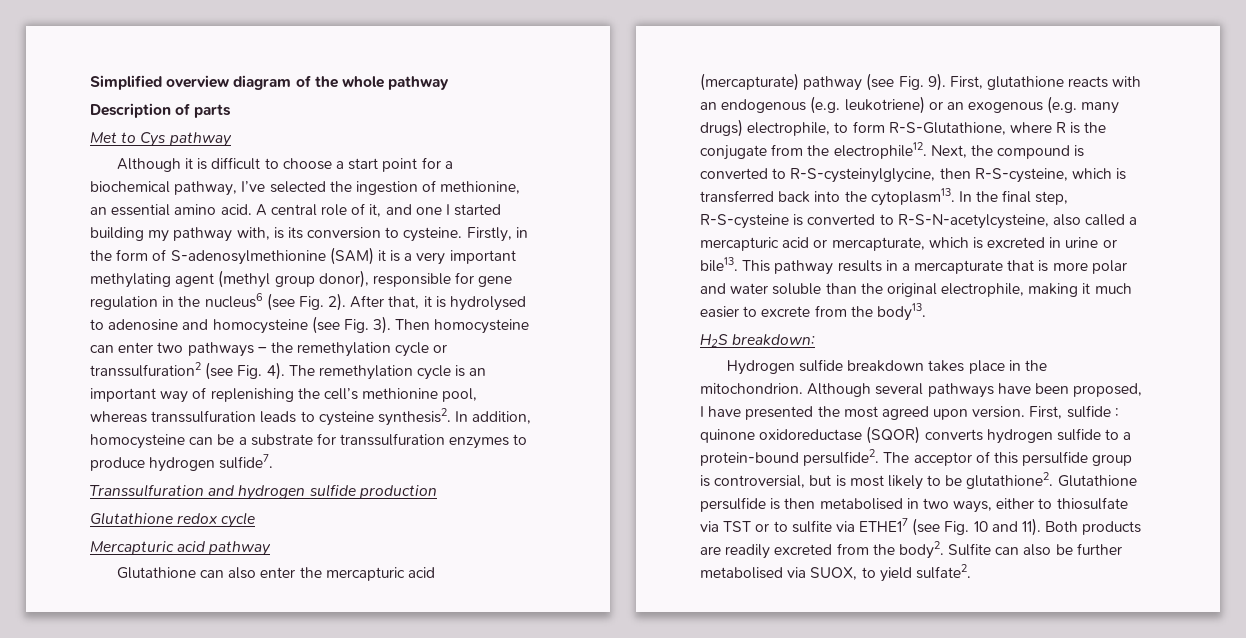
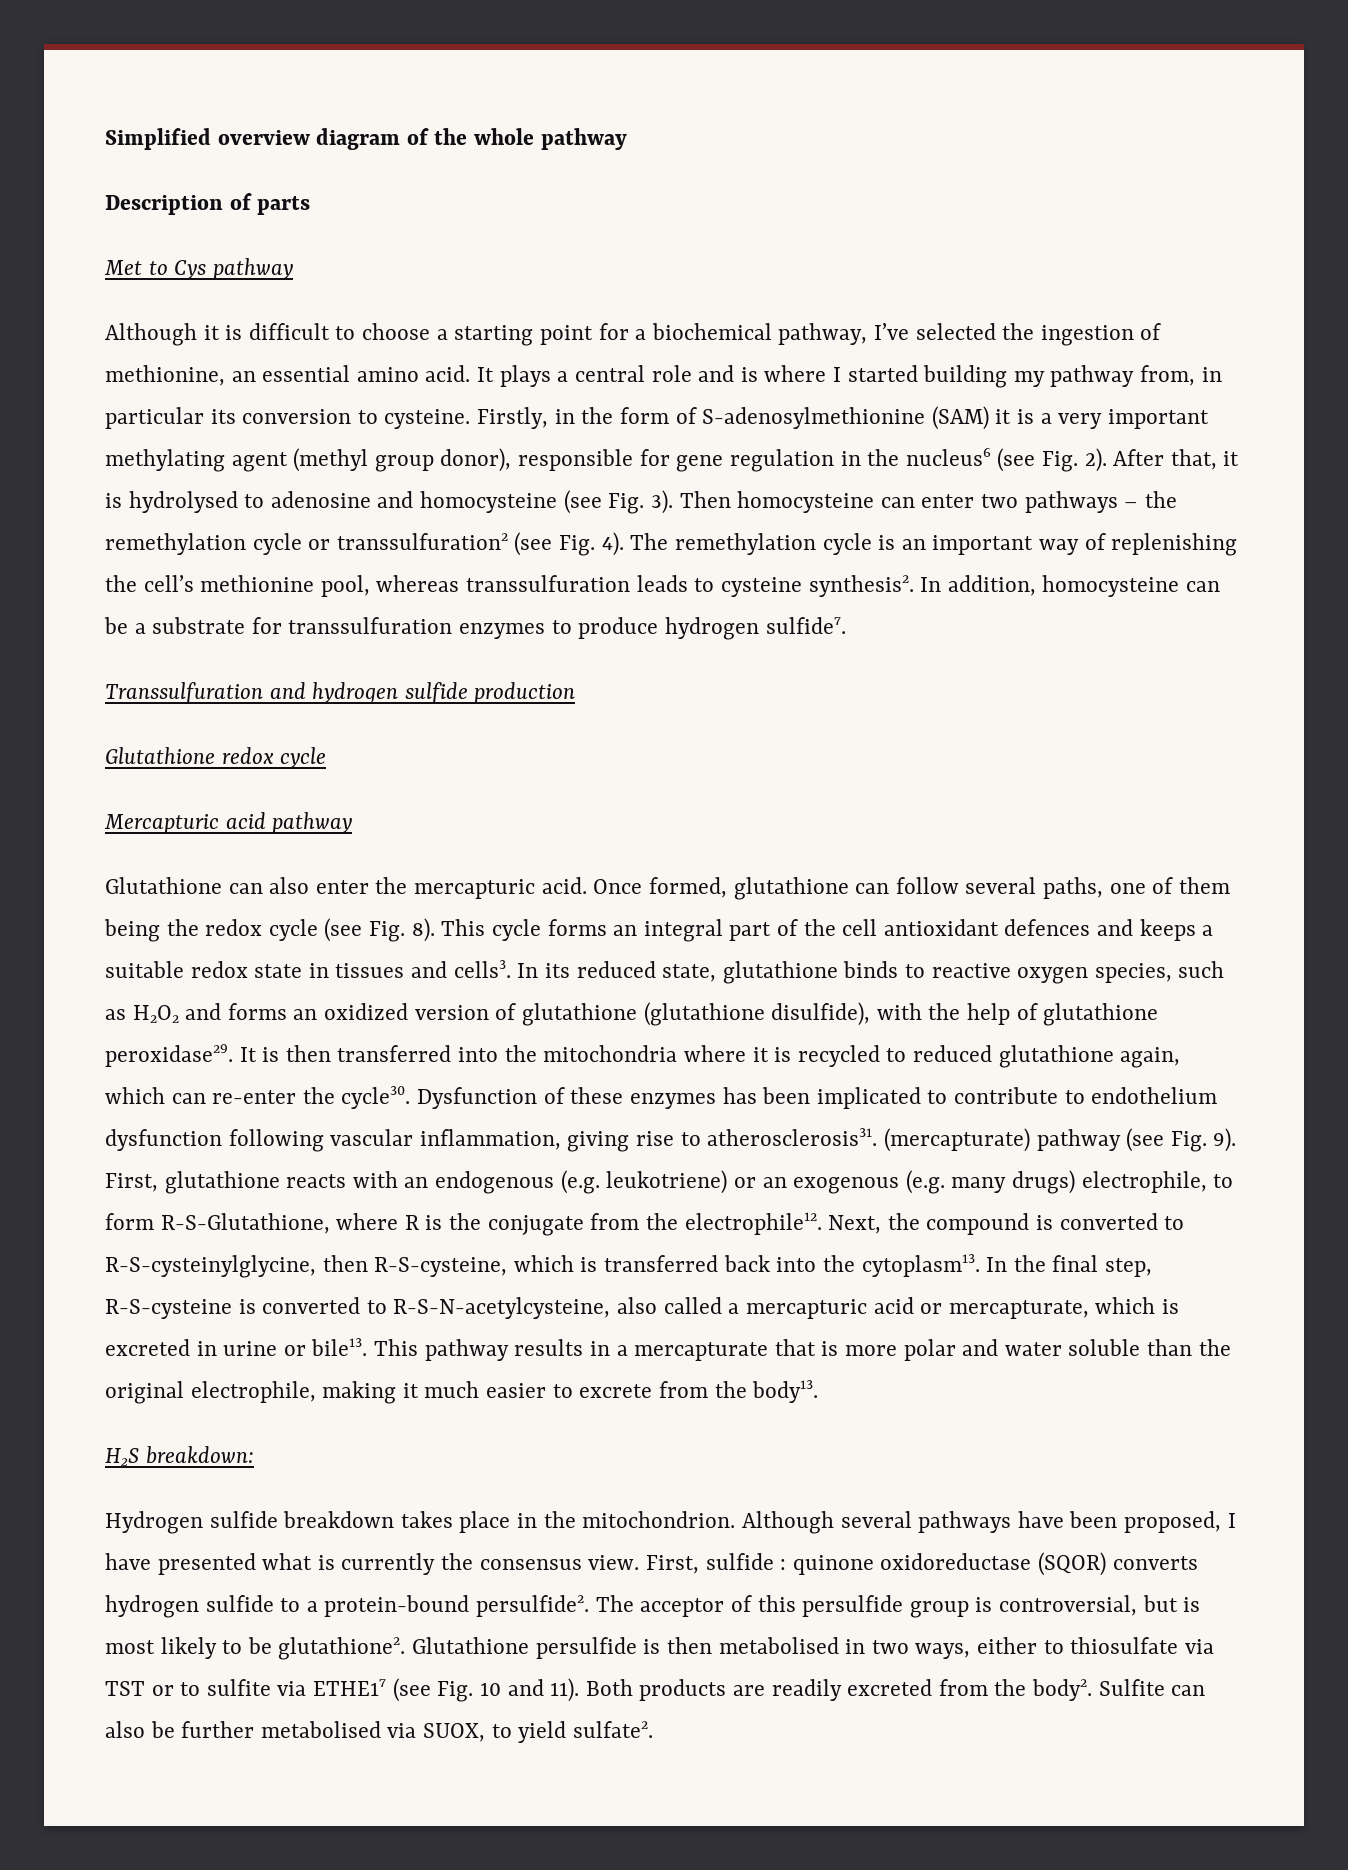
[348,158,379,170] start -> [454,325,534,346] starting
[255,203,442,217] A central role of it, and one -> [477,365,827,387] It plays a central role and is where
[236,227,284,240] with, is -> [1140,365,1222,386] [105,407,204,429] from, in particular
[407,567,435,578] acid -> [541,877,1230,900] [104,918,1214,942] [105,960,1225,984] [105,1002,1159,1026] [105,1044,1181,1068] [105,1086,1218,1109] [105,1128,878,1152] acid. Once formed, glutathione can follow several paths, one of them being the redox cycle (see Fig. 8). This cycle forms an integral part of the cell antioxidant defences and keeps a suitable redox state in tissues and cells3. In its reduced state, glutathione binds to reactive oxygen species, such as H2O2 and forms an oxidized version of glutathione (glutathione disulfide), with the help of glutathione peroxidase29. It is then transferred into the mitochondria where it is recycled to reduced glutathione again, which can re-enter the cycle30. Dysfunction of these enzymes has been implicated to contribute to endothelium dysfunction following vascular inflammation, giving rise to atherosclerosis31.
[817,406,1026,420] the most agreed upon version. -> [262,1553,640,1575] what is currently the consensus view.

